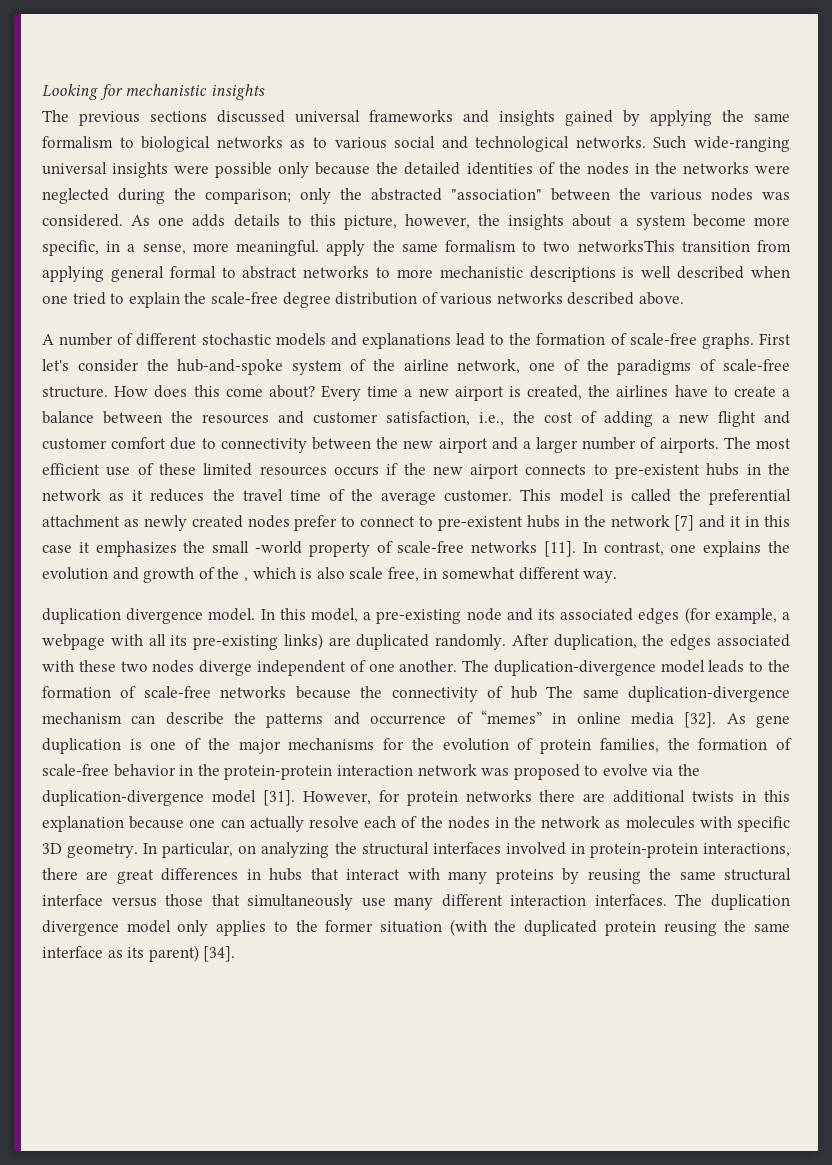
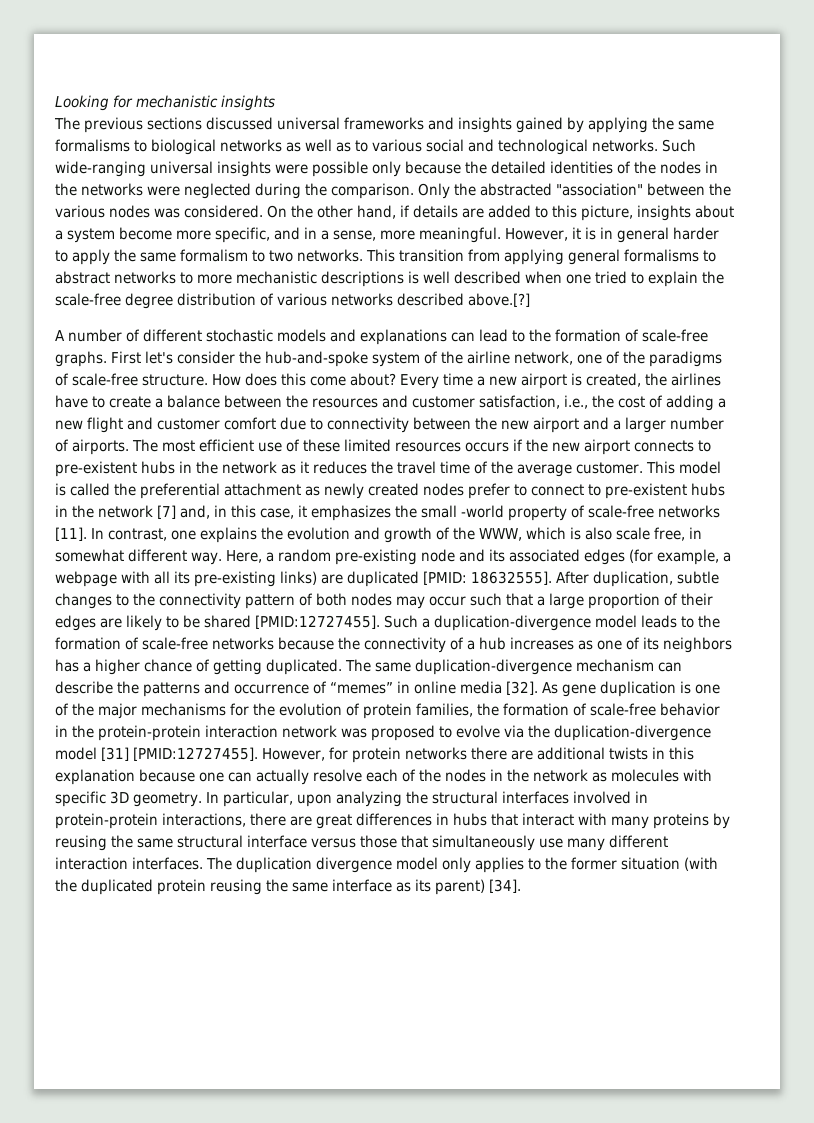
[42,136,113,148] formalism -> [55,139,130,152] formalisms
(306, 144) none -> [305,139,351,152] well as
[205,188,331,204] comparison; only -> [331,183,450,199] comparison. Only
[131,214,280,227] As one adds details -> [267,205,531,219] On the other hand, if details are added
[405,214,501,229] however, the -> (633, 213) none
(99, 248) none -> [274,227,300,240] and
(320, 248) none -> [505,227,719,243] [55,250,68,262] However, it is in general harder to
[577,240,675,252] networksThis -> [297,249,395,262] networks. This
[169,266,216,278] formal -> [624,249,699,262] formalisms
[639,292,685,305] above. -> [468,293,530,307] above.[?]
(451, 341) none -> [451,332,475,342] can
[699,515,791,528] [42,545,72,553] and it in this case -> [180,505,294,519] and, in this case,
[243,577,248,582] , -> [479,528,522,541] WWW,
[42,608,372,624] // duplication divergence model. In this model, a -> [225,549,331,563] Here, a random
[435,634,790,650] [42,660,490,676] randomly. After duplication, the edges associated with these two nodes diverge independent of one another. The -> [423,571,719,587] [55,593,713,609] [55,615,430,631] [PMID: 18632555]. After duplication, subtle changes to the connectivity pattern of both nodes may occur such that a large proportion of their edges are likely to be shared [PMID:12727455]. Such a
[510,686,537,699] hub -> [467,637,732,653] [55,659,342,675] a hub increases as one of its neighbors has a higher chance of getting duplicated.
[262,790,295,806] [31]. -> [101,747,258,761] [31] [PMID:12727455].
[238,845,257,854] on -> [296,794,332,807] upon

